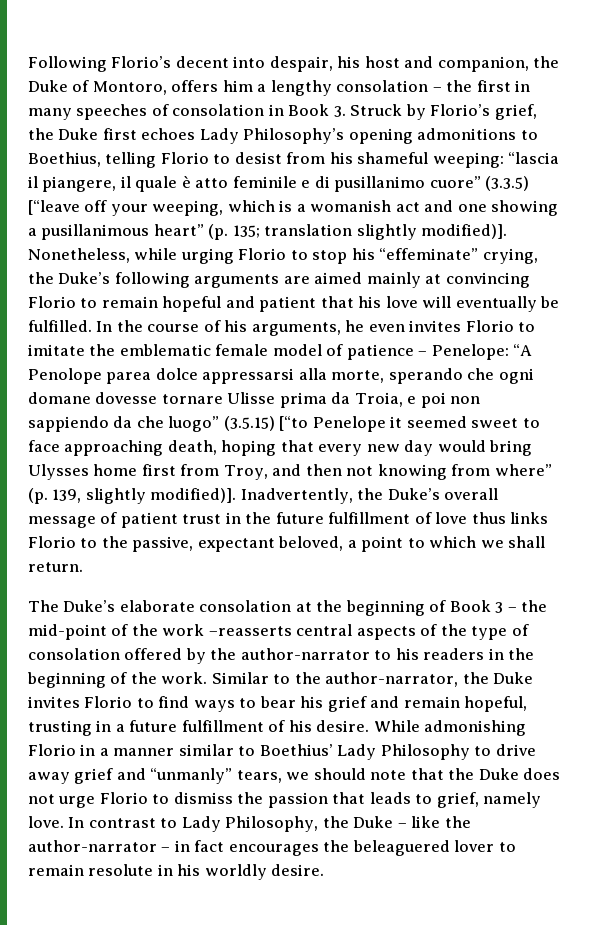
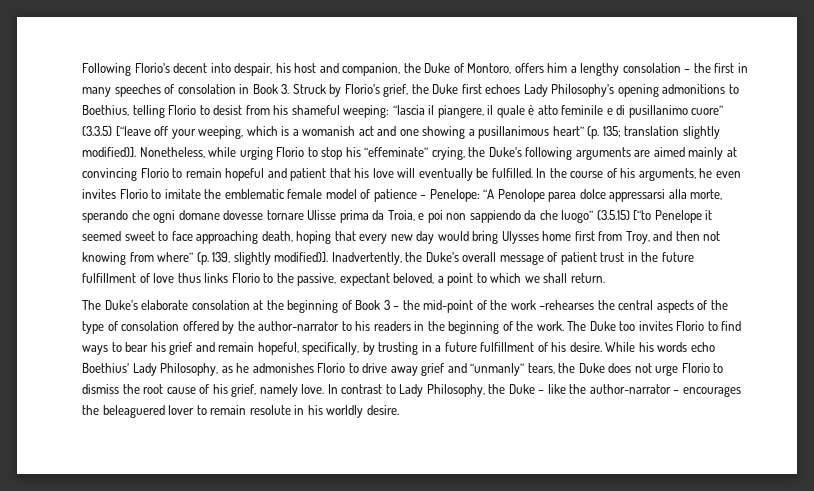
[208,626,292,636] –reasserts -> [539,300,615,310] –rehearses the
[211,672,534,687] Similar to the author-narrator, the Duke -> [567,321,636,331] The Duke too
(528, 704) none -> [302,342,375,355] specifically, by
[424,720,527,736] [28,744,470,760] admonishing Florio in a manner similar to Boethius’ Lady Philosophy -> [638,342,715,352] [82,363,346,376] his words echo Boethius’ Lady Philosophy, as he admonishes Florio
[286,768,444,780] we should note that -> (555, 368) none
[267,792,433,808] passion that leads to -> [143,384,228,394] root cause of his
[174,840,225,852] in fact -> (680, 392) none

